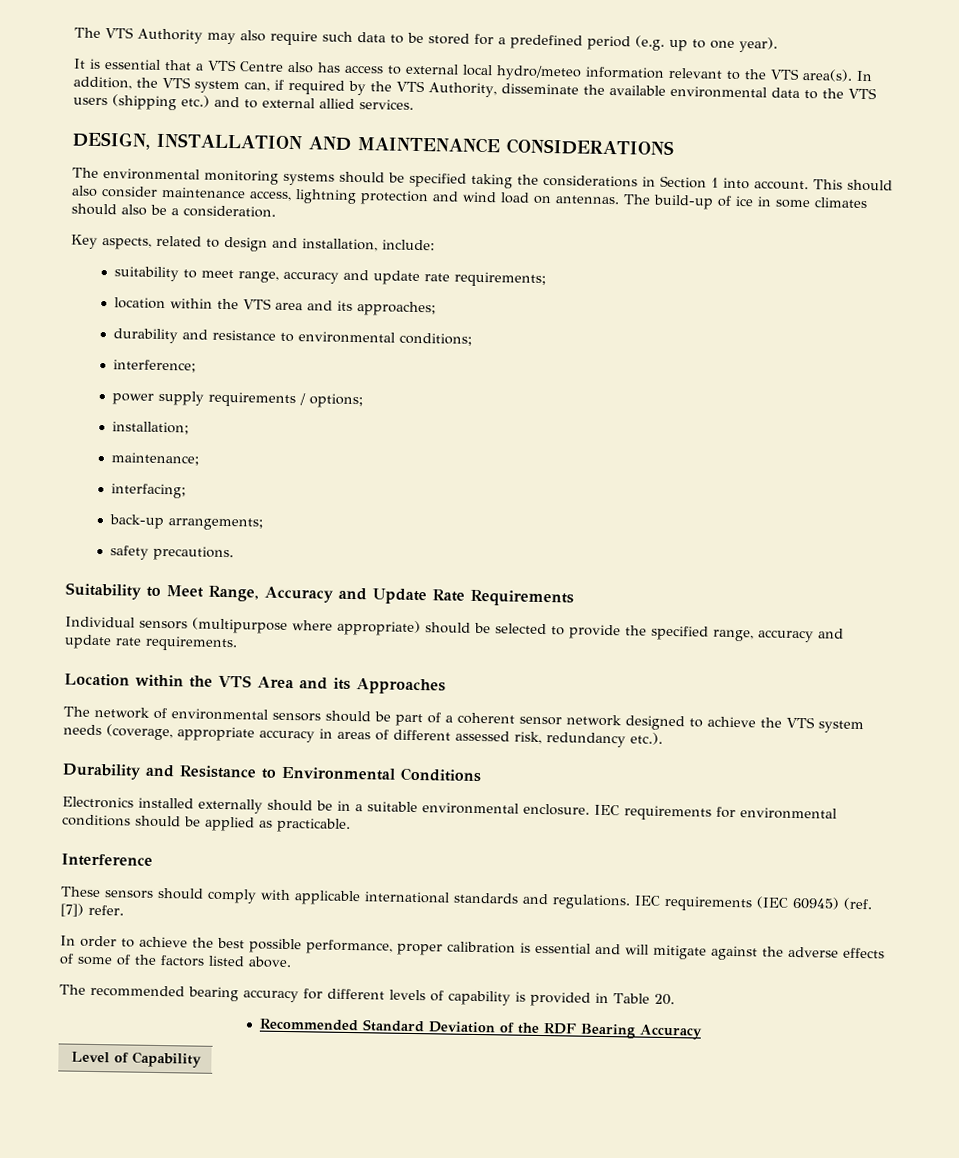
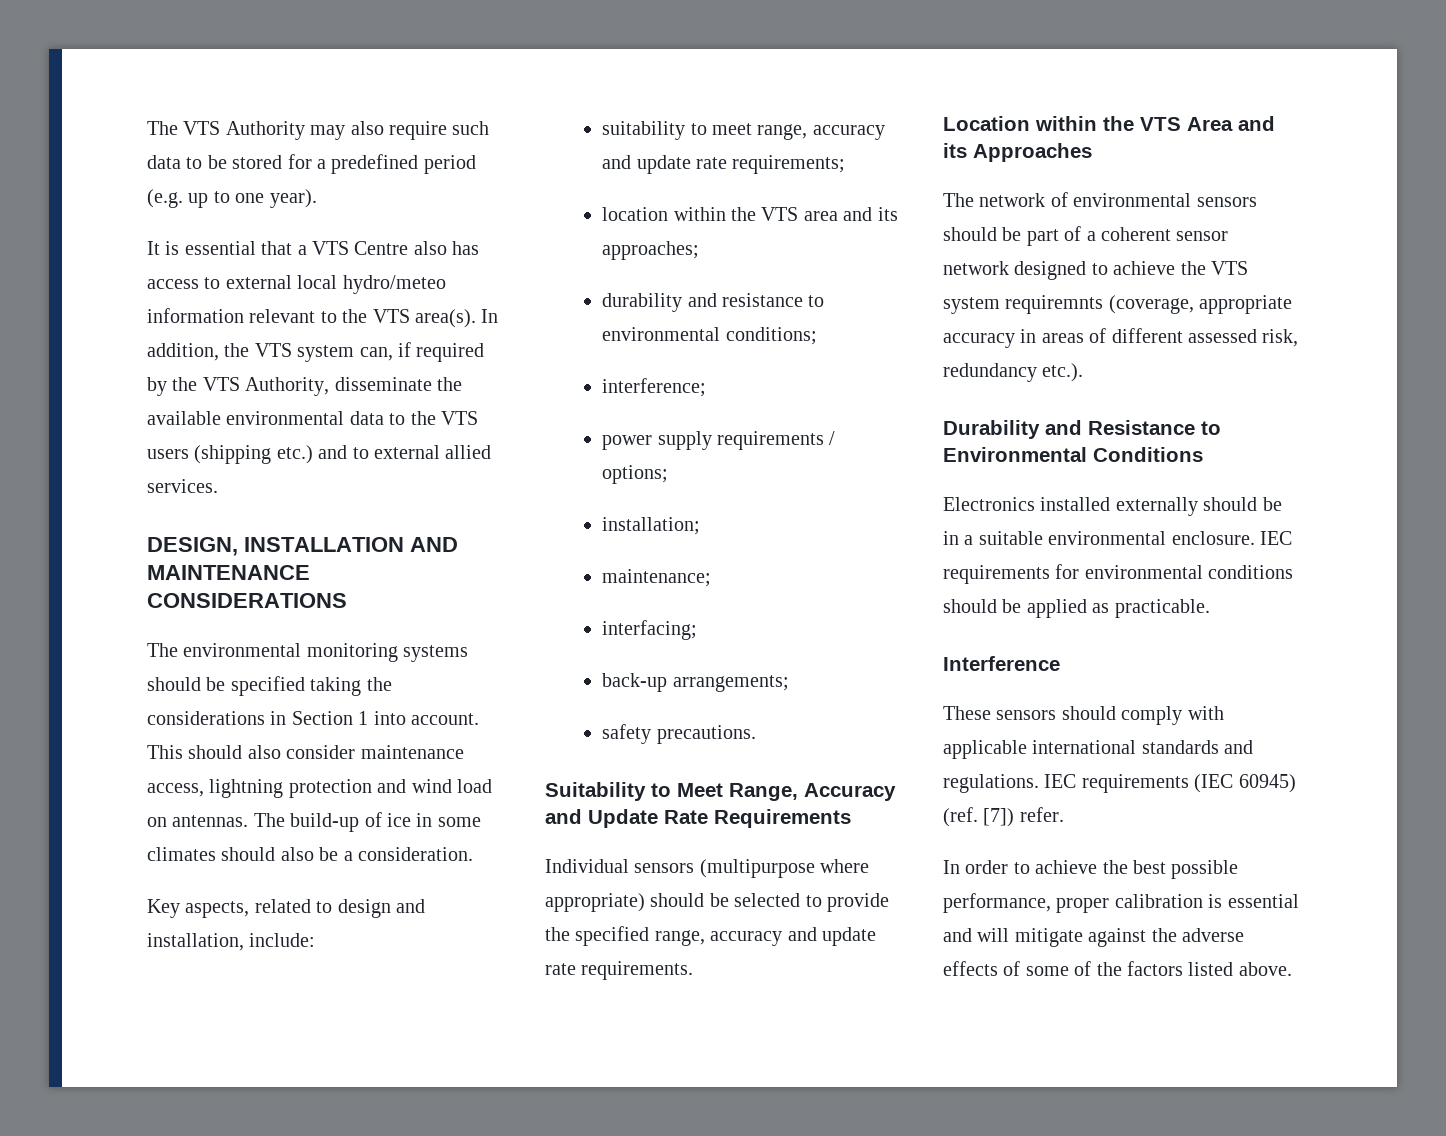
[63,724,102,736] needs -> [1005,295,1104,314] requiremnts
[59,984,675,1007] [258,1018,703,1040] [70,1051,202,1068] // The recommended bearing accuracy for different levels of capability is provided in Table 20. // Recommended Standard Deviation of the RDF Bearing Accuracy // Level of Capability -> (1292, 969) none

